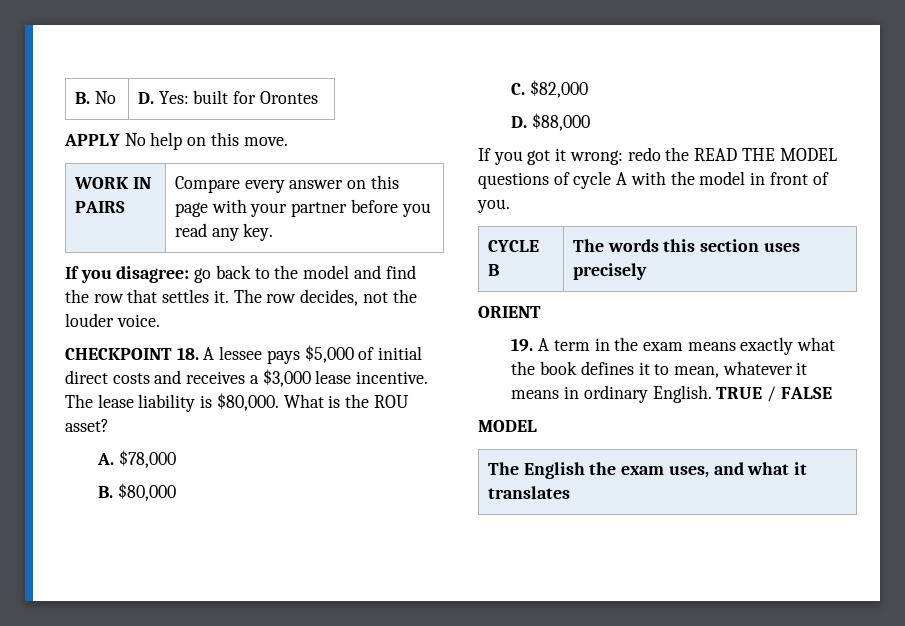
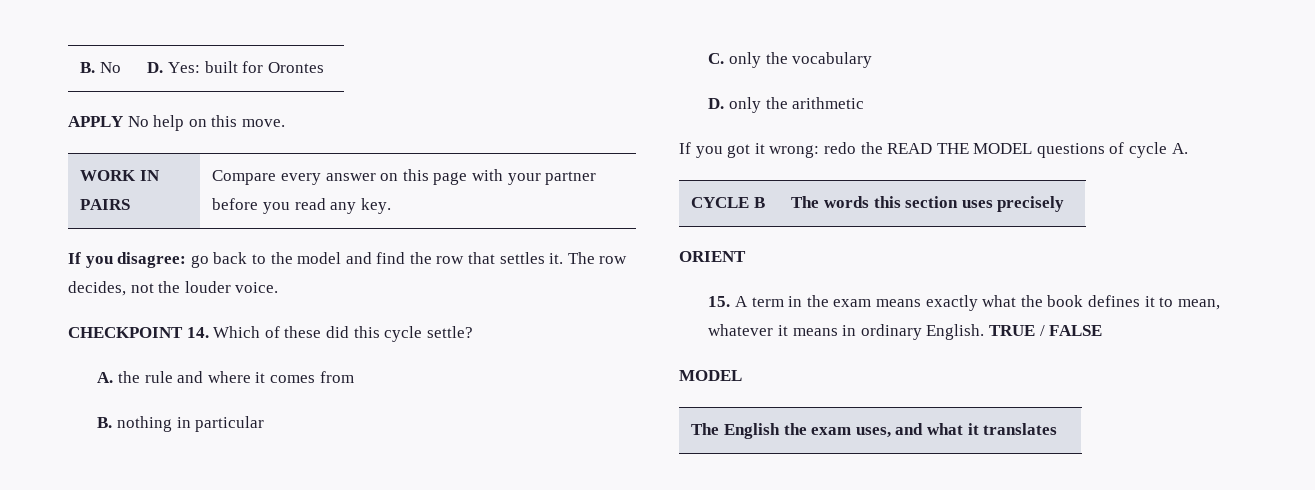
[176,345,423,364] [65,369,429,387] [65,393,409,412] [65,419,109,432] [97,450,177,468] [98,483,177,501] [511,80,589,98] [511,113,591,131] 18. A lessee pays $5,000 of initial direct costs and receives a $3,000 lease incentive. The lease liability is $80,000. What is the ROU asset? // A. $78,000 // B. $80,000 // C. $82,000 // D. $88,000 -> [186,326,473,342] [97,371,354,383] [97,416,265,432] [708,52,873,68] [708,97,865,113] 14. Which of these did this cycle settle? // A. the rule and where it comes from // B. nothing in particular // C. only the vocabulary // D. only the arithmetic
[616,171,829,185] [477,199,510,213] A with the model in front of you. -> [1171,143,1188,154] A.
[511,338,534,352] 19. -> [708,296,731,307] 15.

